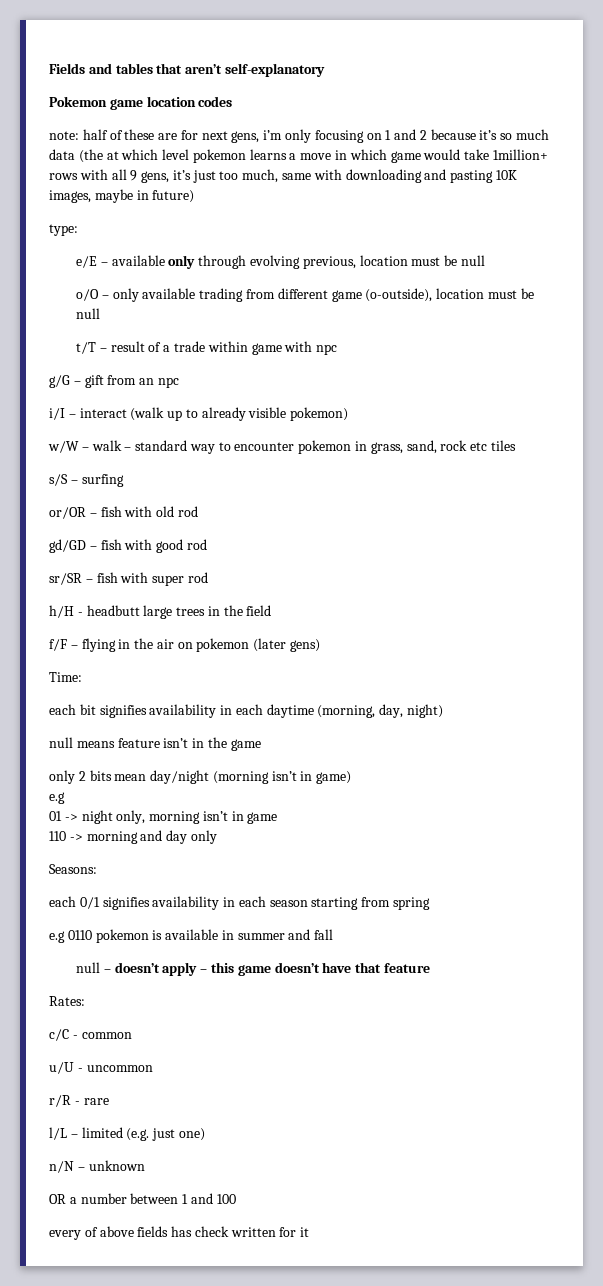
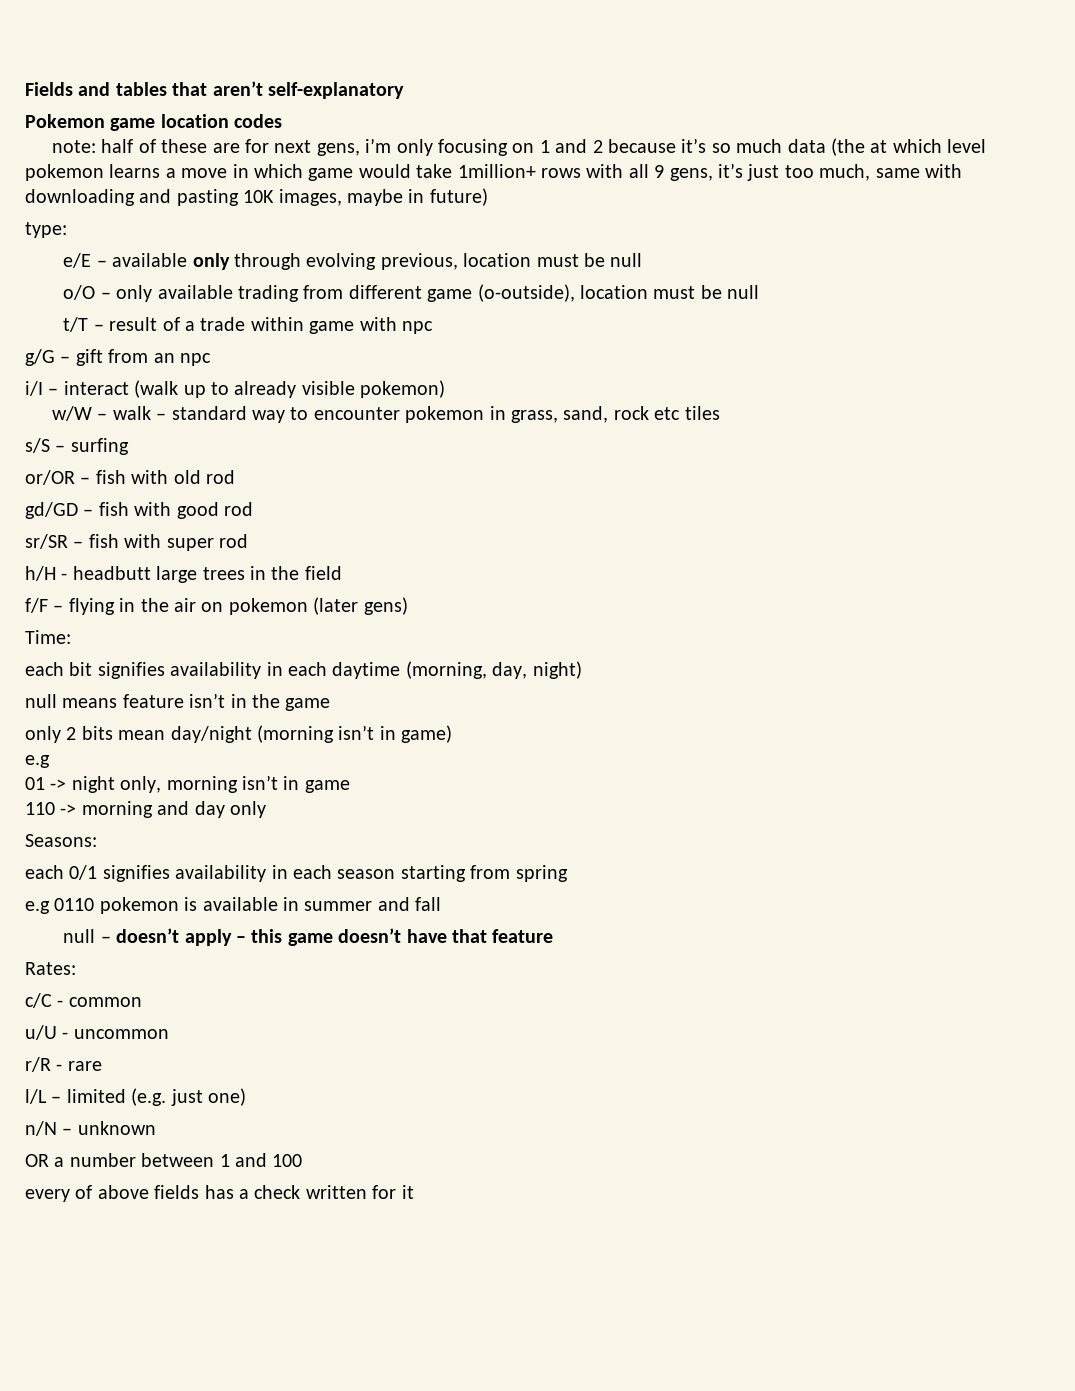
(193, 1231) none -> [239,1189,250,1199] a

